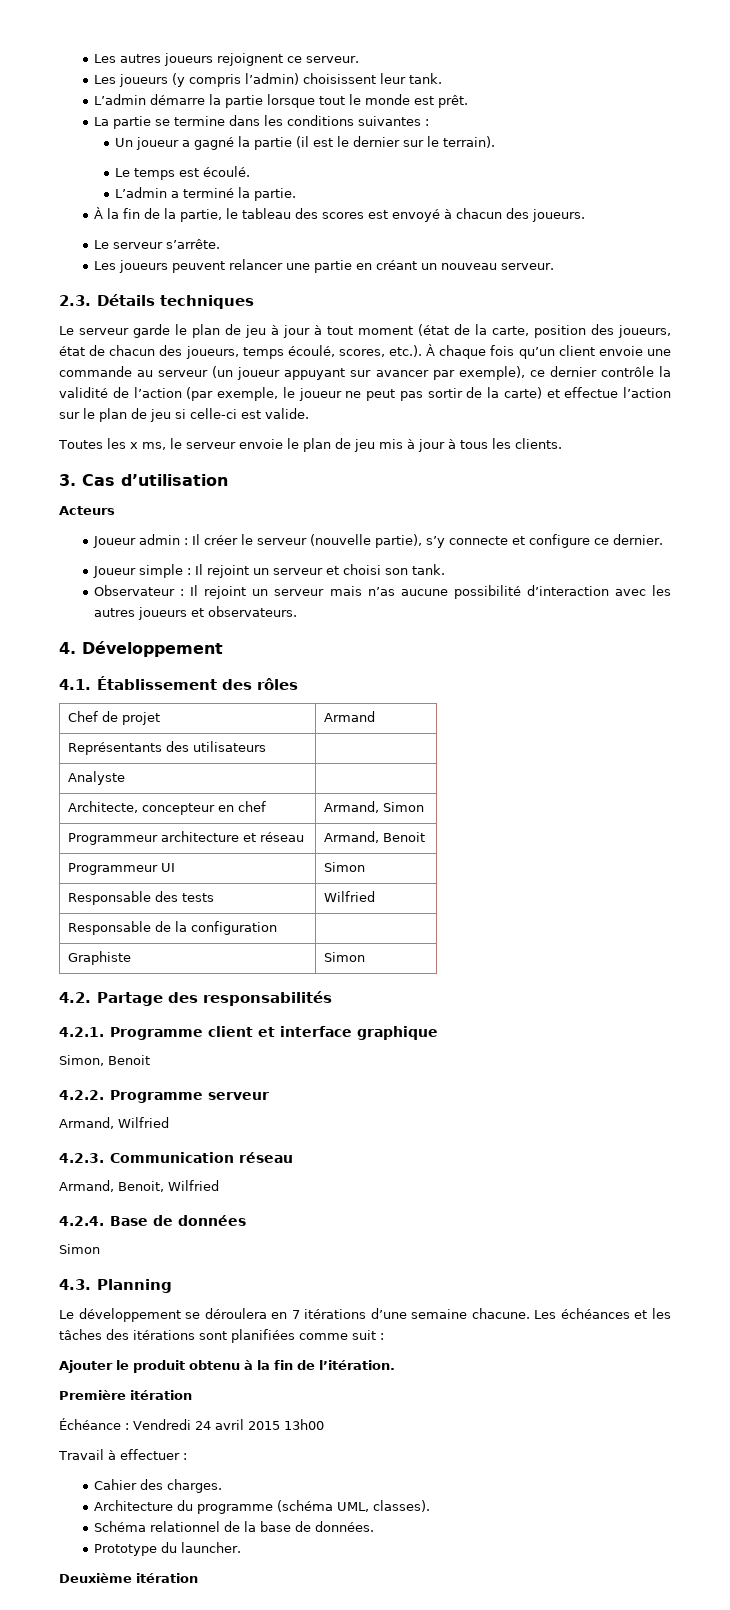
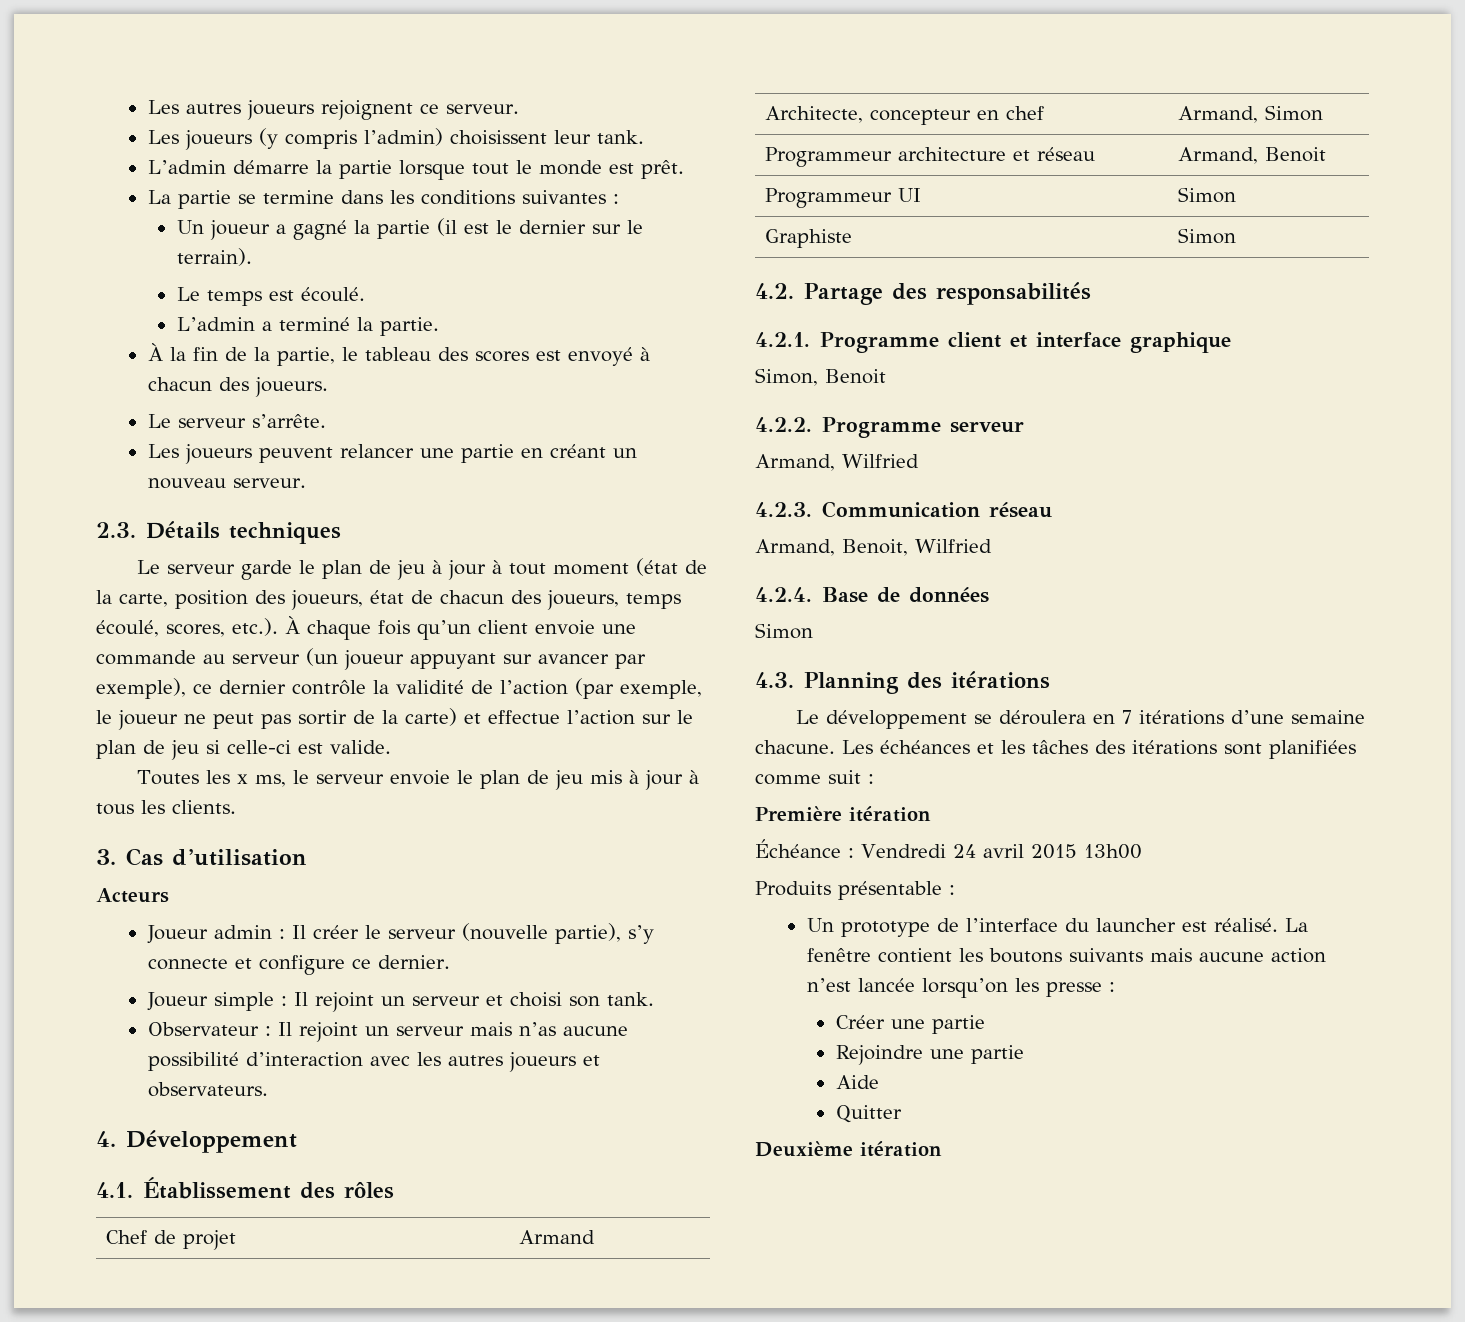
[68,741,267,755] [68,771,126,785] // Représentants des utilisateurs | // Analyste | -> (595, 1237) none
[68,891,215,905] [324,891,376,902] [68,921,278,935] // Responsable des tests | Wilfried // Responsable de la configuration | -> (1236, 195) none
(173, 1286) none -> [907,671,1051,689] des itérations
[59,1360,395,1373] // Ajouter le produit obtenu à la fin de l’itération. -> (874, 779) none
[58,1449,187,1460] [94,1479,223,1493] [94,1500,431,1514] [94,1521,375,1532] [94,1542,242,1556] Travail à effectuer : // Cahier des charges. // Architecture du programme (schéma UML, classes). // Schéma relationnel de la base de données. // Prototype du launcher. -> [755,881,955,900] [806,918,1308,937] [806,948,1326,963] [806,978,1115,998] [835,1015,985,1034] [835,1045,1024,1065] [835,1075,879,1089] [835,1105,902,1123] Produits présentable : // Un prototype de l’interface du launcher est réalisé. La fenêtre contient les boutons suivants mais aucune action n’est lancée lorsqu’on les presse : // Créer une partie // Rejoindre une partie // Aide // Quitter

